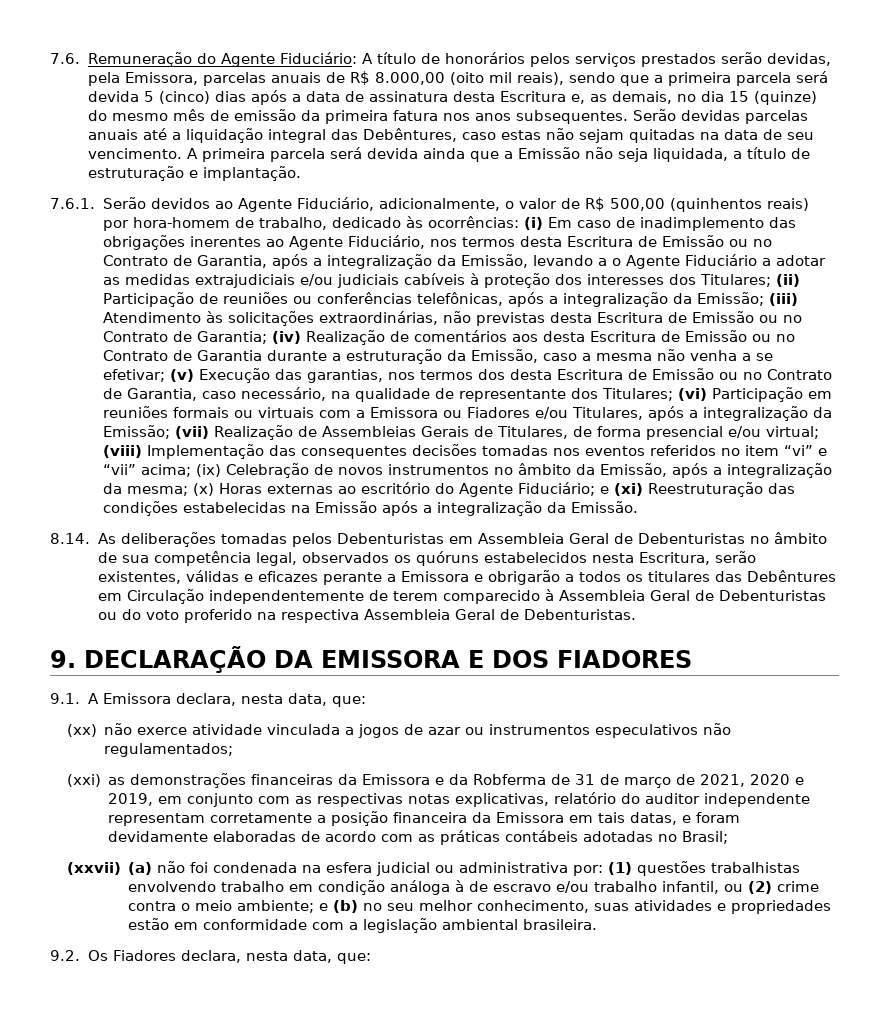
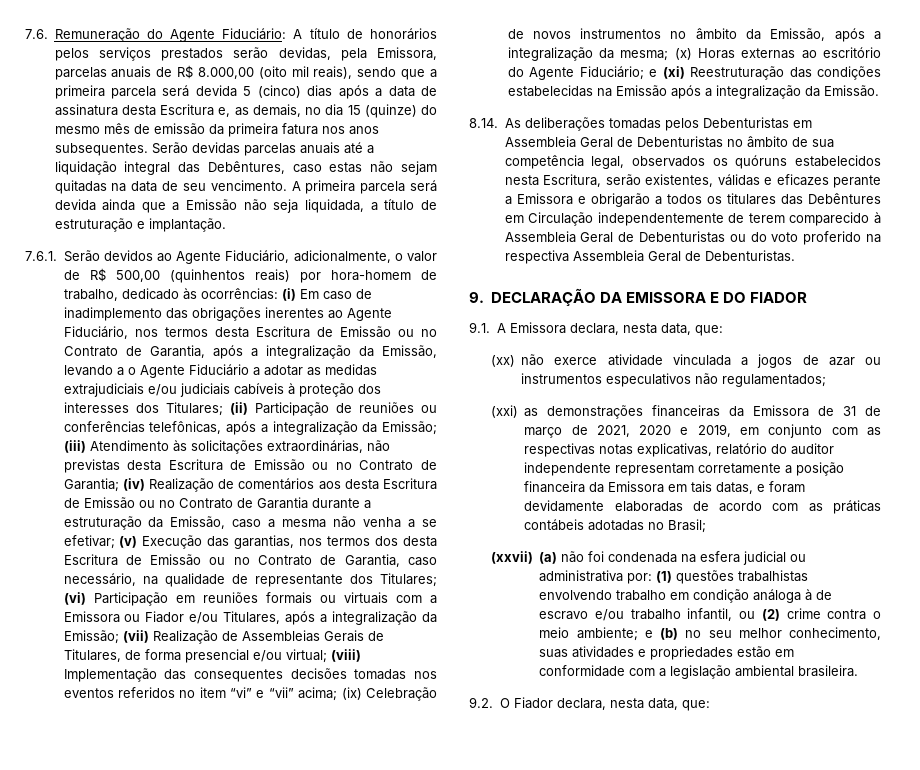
[466,407,531,418] Fiadores -> [145,611,185,623] Fiador
[492,650,693,668] DOS FIADORES -> [722,292,807,303] DO FIADOR
[435,774,547,785] e da Robferma -> (810, 411) none
[87,950,177,961] Os Fiadores -> [499,697,553,709] O Fiador

